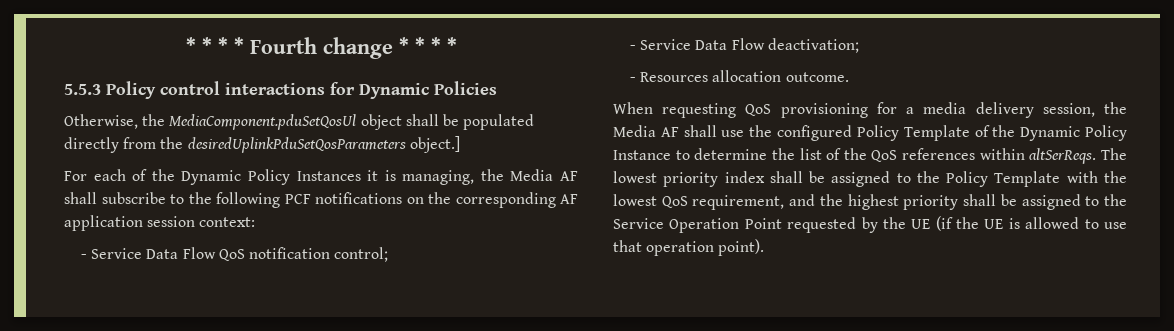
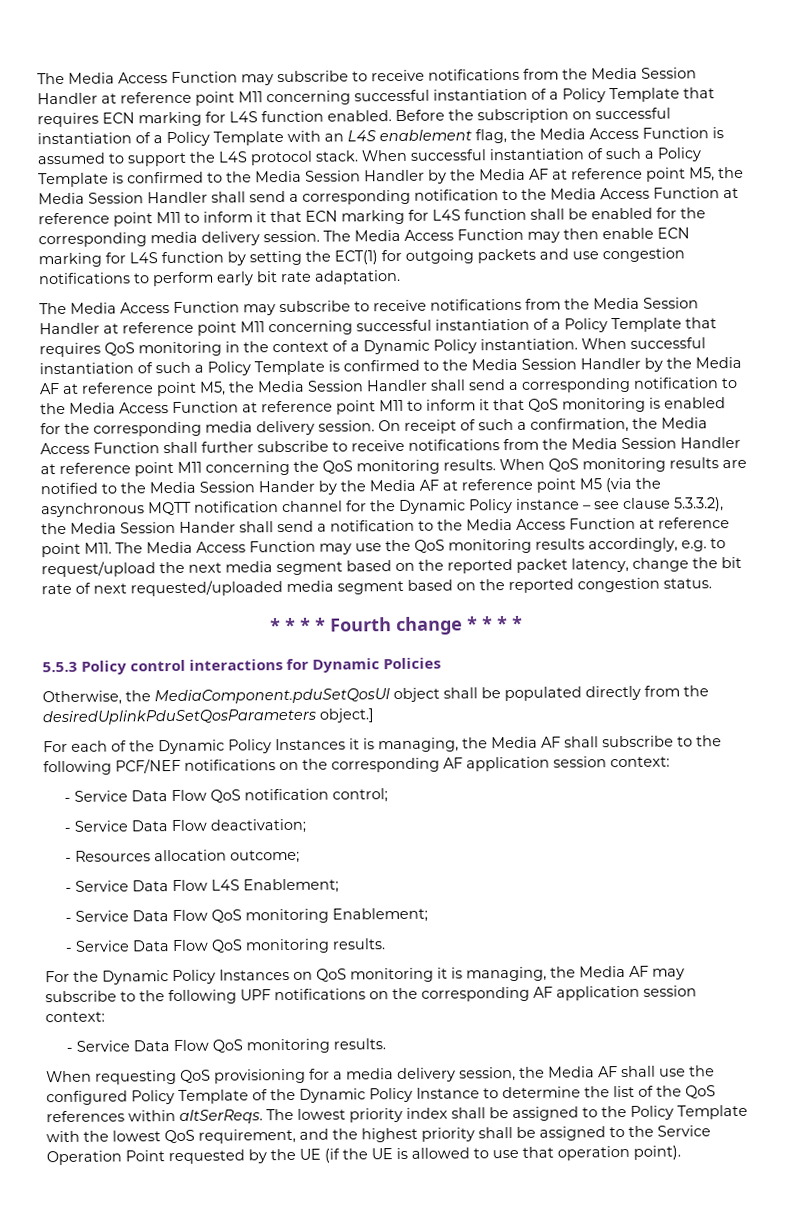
(185, 45) none -> [37,67,697,86] [37,87,715,106] [37,107,671,128] [37,127,724,147] [37,147,702,167] [38,166,744,188] [38,187,739,205] [38,207,706,227] [38,227,690,248] [38,247,685,268] [38,269,401,287] [39,297,699,316] [39,317,717,336] [39,337,706,358] [39,356,742,376] [39,377,738,397] [40,397,726,415] [40,417,708,437] [40,436,741,455] [40,457,747,477] [40,477,661,495] [41,497,724,518] [41,517,730,535] [41,537,726,558] [41,556,742,578] [41,577,712,597] The Media Access Function may subscribe to receive notifications from the Media Session Handler at reference point M11 concerning successful instantiation of a Policy Template that requires ECN marking for L4S function enabled. Before the subscription on successful instantiation of a Policy Template with an L4S enablement flag, the Media Access Function is assumed to support the L4S protocol stack. When successful instantiation of such a Policy Template is confirmed to the Media Session Handler by the Media AF at reference point M5, the Media Session Handler shall send a corresponding notification to the Media Access Function at reference point M11 to inform it that ECN marking for L4S function shall be enabled for the corresponding media delivery session. The Media Access Function may then enable ECN marking for L4S function by setting the ECT(1) for outgoing packets and use congestion notifications to perform early bit rate adaptation. // The Media Access Function may subscribe to receive notifications from the Media Session Handler at reference point M11 concerning successful instantiation of a Policy Template that requires QoS monitoring in the context of a Dynamic Policy instantiation. When successful instantiation of such a Policy Template is confirmed to the Media Session Handler by the Media AF at reference point M5, the Media Session Handler shall send a corresponding notification to the Media Access Function at reference point M11 to inform it that QoS monitoring is enabled for the corresponding media delivery session. On receipt of such a confirmation, the Media Access Function shall further subscribe to receive notifications from the Media Session Handler at reference point M11 concerning the QoS monitoring results. When QoS monitoring results are notified to the Media Session Hander by the Media AF at reference point M5 (via the asynchronous MQTT notification channel for the Dynamic Policy instance – see clause 5.3.3.2), the Media Session Hander shall send a notification to the Media Access Function at reference point M11. The Media Access Function may use the QoS monitoring results accordingly, e.g. to request/upload the next media segment based on the reported packet latency, change the bit rate of next requested/uploaded media segment based on the reported congestion status. //
[284,194,311,204] PCF -> [115,758,181,774] PCF/NEF
[785,72,849,82] outcome. -> [229,849,300,864] [64,878,339,894] [64,907,428,924] [64,938,386,954] [45,965,685,985] [45,985,697,1005] [45,1011,105,1023] [65,1038,386,1054] outcome; // - Service Data Flow L4S Enablement; // - Service Data Flow QoS monitoring Enablement; // - Service Data Flow QoS monitoring results. // For the Dynamic Policy Instances on QoS monitoring it is managing, the Media AF may subscribe to the following UPF notifications on the corresponding AF application session context: // - Service Data Flow QoS monitoring results.

